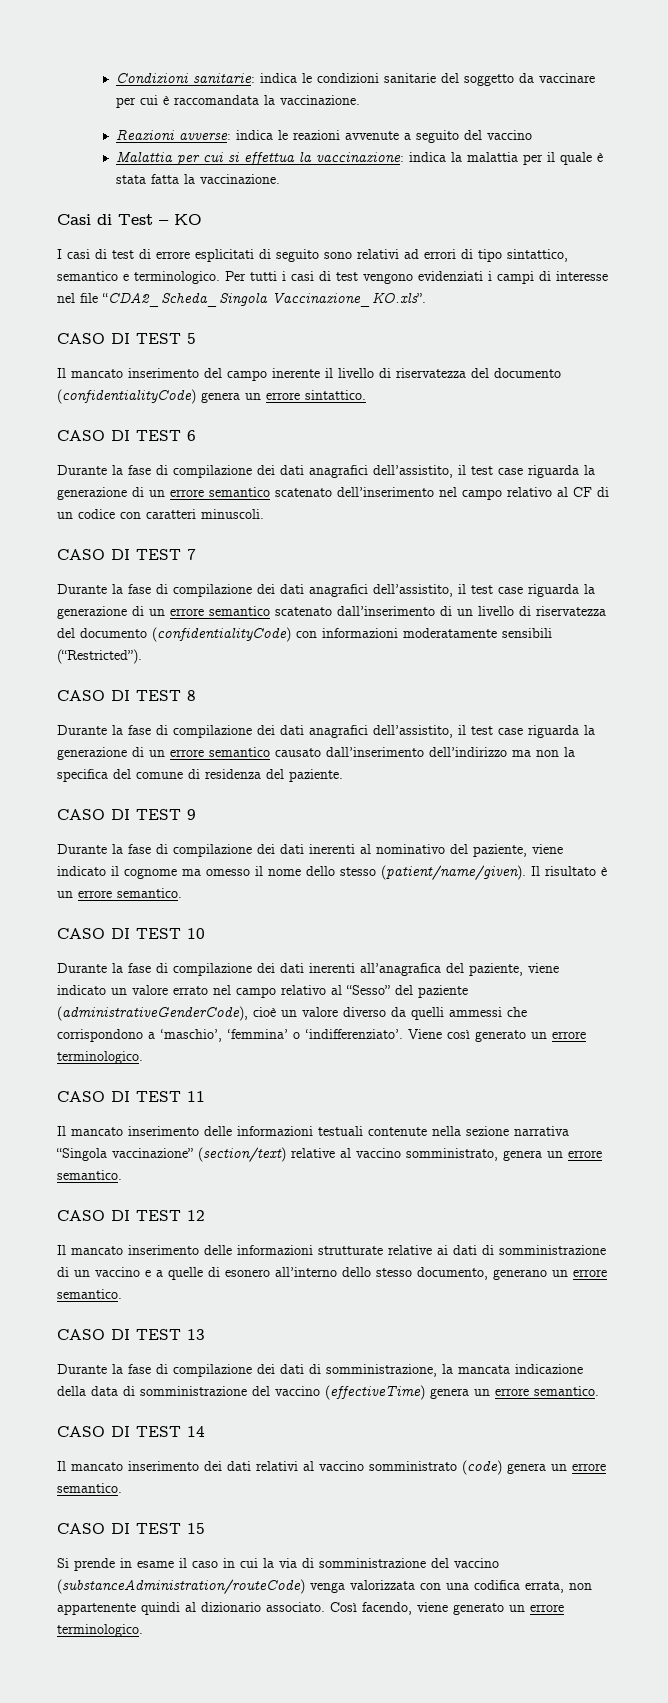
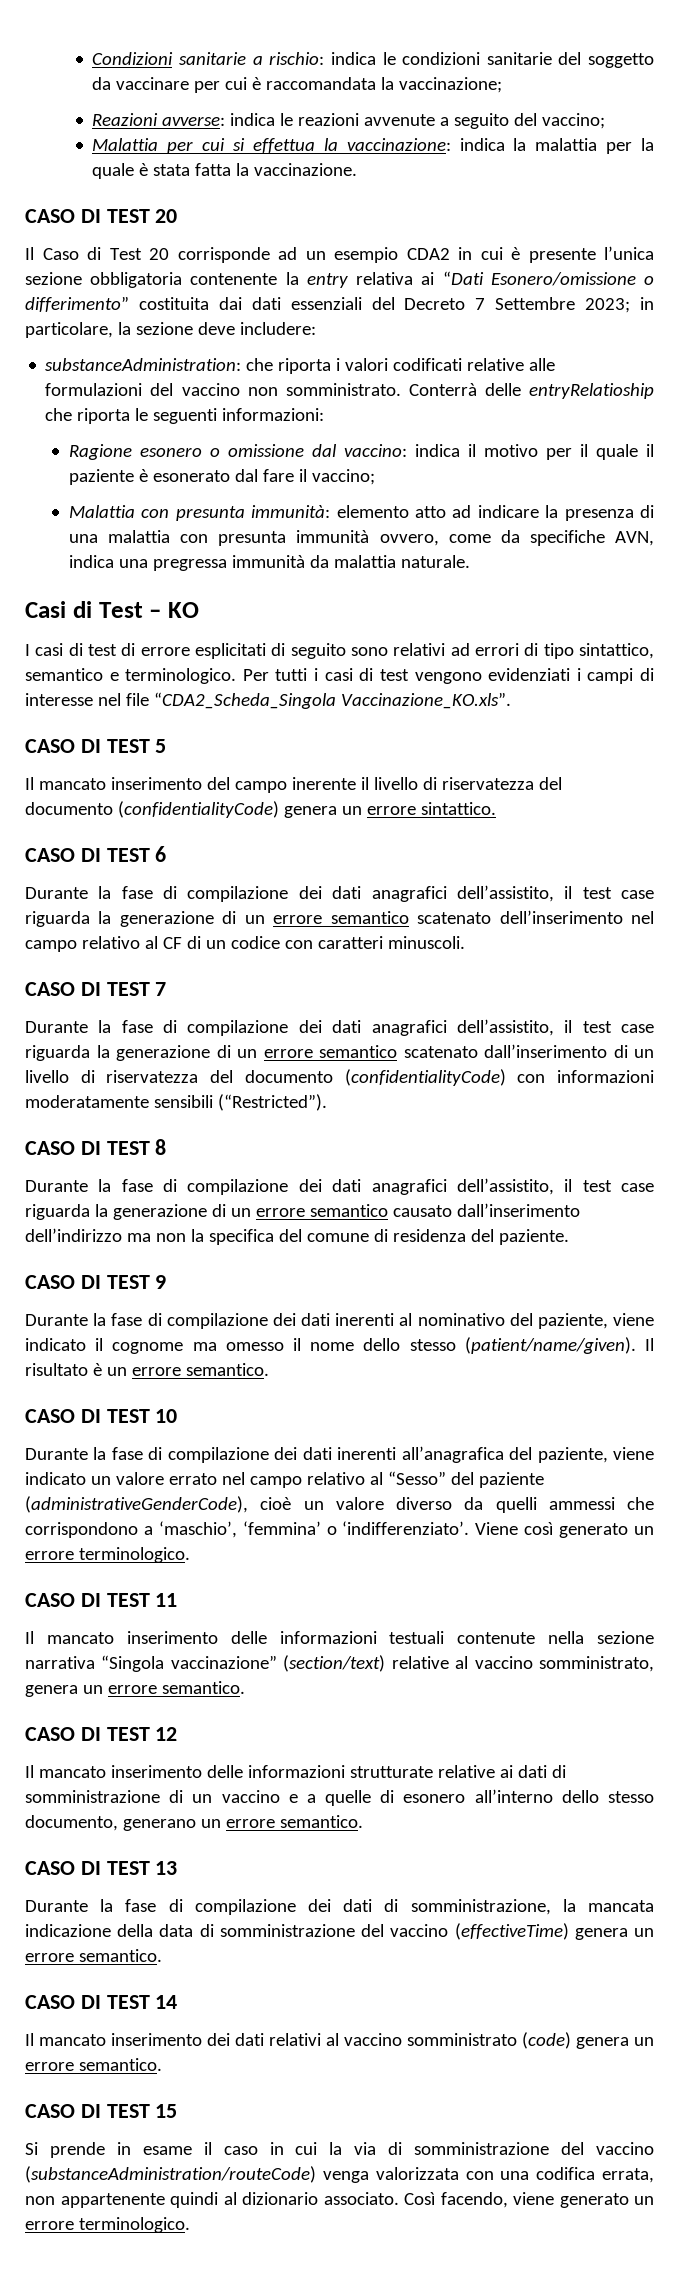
[192,73,255,83] sanitarie: -> [178,52,325,65] sanitarie a rischio:
[279,95,360,105] vaccinazione. -> [399,77,503,93] vaccinazione;
[486,130,532,140] vaccino -> [542,113,606,129] vaccino;
[546,152,555,162] il -> [640,138,654,151] la
(280, 179) none -> [25,209,178,223] [25,246,654,263] [25,271,654,288] [25,296,654,313] [25,322,316,338] [45,358,556,374] [45,383,654,399] [45,408,325,424] [68,444,654,460] [68,469,375,485] [68,505,654,521] [68,530,655,546] [68,555,470,571] // CASO DI TEST 20 // Il Caso di Test 20 corrisponde ad un esempio CDA2 in cui è presente l’unica sezione obbligatoria contenente la entry relativa ai “Dati Esonero/omissione o differimento” costituita dai dati essenziali del Decreto 7 Settembre 2023; in particolare, la sezione deve includere: // substanceAdministration: che riporta i valori codificati relative alle formulazioni del vaccino non somministrato. Conterrà delle entryRelatioship che riporta le seguenti informazioni: // Ragione esonero o omissione dal vaccino: indica il motivo per il quale il paziente è esonerato dal fare il vaccino; // Malattia con presunta immunità: elemento atto ad indicare la presenza di una malattia con presunta immunità ovvero, come da specifiche AVN, indica una pregressa immunità da malattia naturale.

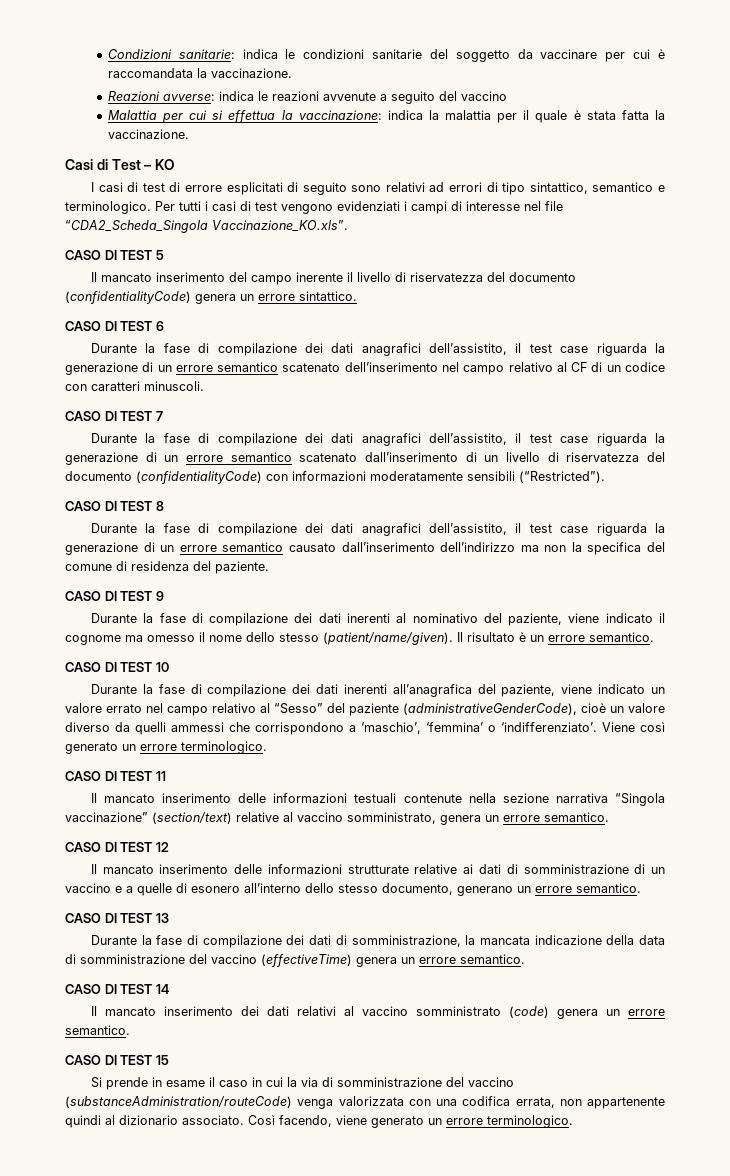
[178,52,325,65] sanitarie a rischio: -> [178,49,235,59] sanitarie:
[399,77,503,93] vaccinazione; -> [210,68,292,78] vaccinazione.
[542,113,606,129] vaccino; -> [460,91,507,101] vaccino
[640,138,654,151] la -> [523,110,530,120] il
[25,209,178,223] [25,246,654,263] [25,271,654,288] [25,296,654,313] [25,322,316,338] [45,358,556,374] [45,383,654,399] [45,408,325,424] [68,444,654,460] [68,469,375,485] [68,505,654,521] [68,530,655,546] [68,555,470,571] // CASO DI TEST 20 // Il Caso di Test 20 corrisponde ad un esempio CDA2 in cui è presente l’unica sezione obbligatoria contenente la entry relativa ai “Dati Esonero/omissione o differimento” costituita dai dati essenziali del Decreto 7 Settembre 2023; in particolare, la sezione deve includere: // substanceAdministration: che riporta i valori codificati relative alle formulazioni del vaccino non somministrato. Conterrà delle entryRelatioship che riporta le seguenti informazioni: // Ragione esonero o omissione dal vaccino: indica il motivo per il quale il paziente è esonerato dal fare il vaccino; // Malattia con presunta immunità: elemento atto ad indicare la presenza di una malattia con presunta immunità ovvero, come da specifiche AVN, indica una pregressa immunità da malattia naturale. -> (189, 134) none

